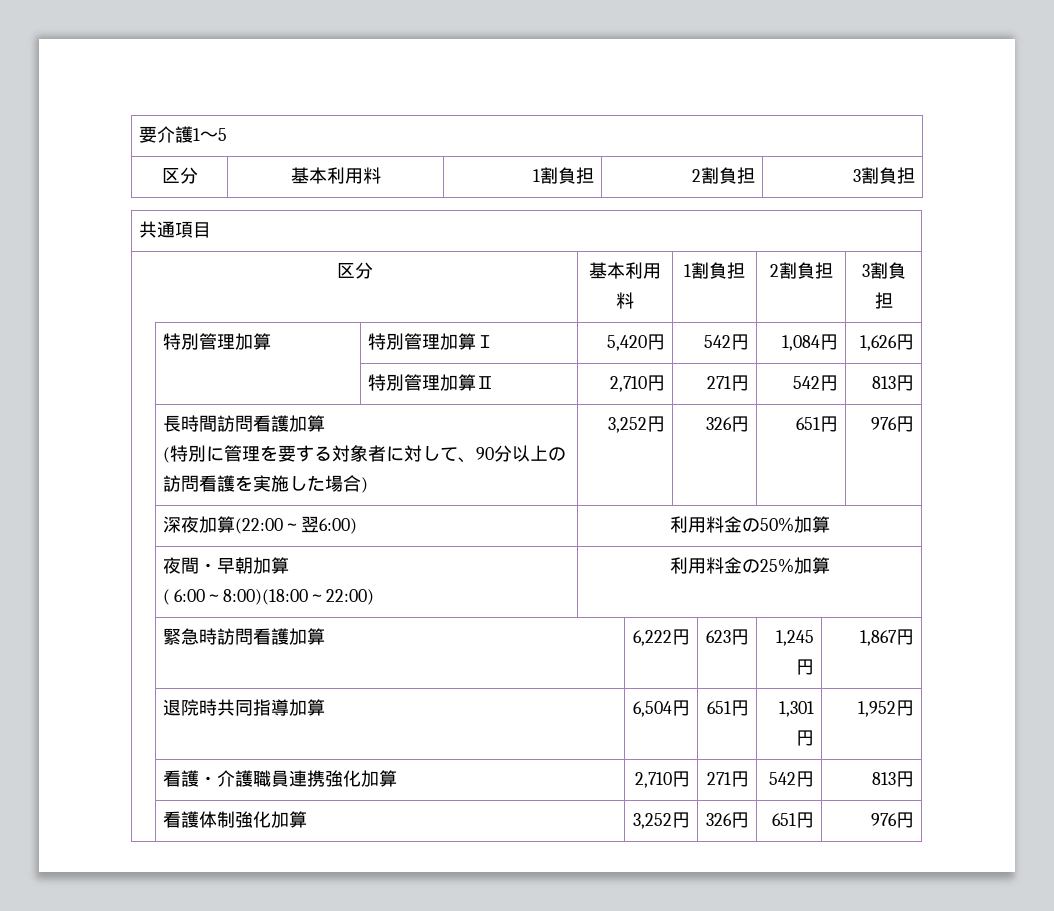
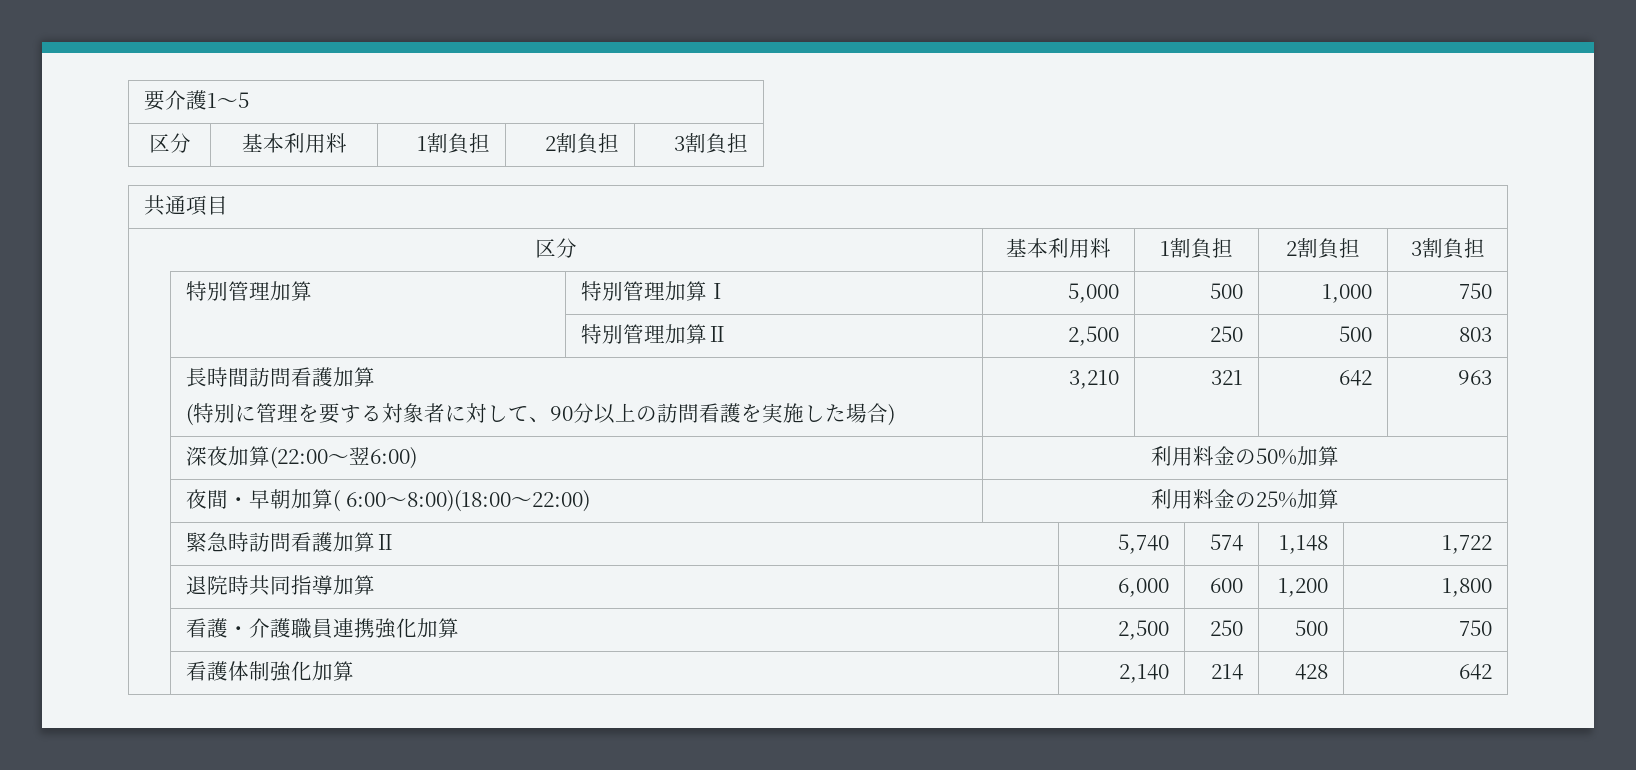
[607,334,666,351] [704,334,750,350] [782,334,839,351] [860,334,915,351] [367,374,494,391] [610,375,666,392] [707,375,750,391] [793,375,839,391] [872,375,915,391] 5,420円 | 542円 | 1,084円 | 1,626円 // | | 特別管理加算Ⅱ | 2,710円 | 271円 | 542円 | 813円 -> [1067,283,1119,303] [1209,283,1243,299] [1321,284,1372,303] [1458,283,1492,299] [581,324,729,344] [1067,326,1119,346] [1209,326,1243,342] [1338,326,1372,342] [1458,327,1492,342] 5,000 | 500 | 1,000 | 750 // | | 特別管理加算Ⅱ | 2,500 | 250 | 500 | 803
[608,416,666,433] [706,416,750,432] [796,416,839,432] [871,416,915,432] 3,252円 | 326円 | 651円 | 976円 -> [1068,370,1119,389] [1210,370,1243,385] [1338,370,1372,386] [1457,370,1492,385] 3,210 | 321 | 642 | 963
(289, 565) // -> (334, 499) none
[633,629,691,646] [706,629,750,645] [776,630,815,646] [796,659,815,675] [860,629,915,646] | 6,222円 | 623円 | 1,245円 | 1,867円 -> [375,534,397,550] [1117,534,1169,554] [1209,534,1243,551] [1278,535,1328,554] [1441,535,1492,554] Ⅱ | 5,740 | 574 | 1,148 | 1,722
[633,700,691,717] [707,700,750,716] [779,701,815,717] [796,730,815,746] [858,700,915,717] 6,504円 | 651円 | 1,301円 | 1,952円 -> [1117,578,1169,597] [1209,578,1243,593] [1277,578,1328,597] [1441,578,1492,597] 6,000 | 600 | 1,200 | 1,800
[635,771,691,788] [707,771,750,787] [769,771,815,787] [872,771,915,787] [162,811,307,828] [633,812,691,829] [706,812,750,828] [772,812,815,828] [871,812,915,828] 2,710円 | 271円 | 542円 | 813円 // | 看護体制強化加算 | 3,252円 | 326円 | 651円 | 976円 -> [1117,620,1169,640] [1209,620,1243,636] [1294,620,1328,636] [1458,620,1492,636] [186,661,355,682] [1118,664,1169,683] [1210,664,1243,680] [1294,664,1328,680] [1458,664,1492,680] 2,500 | 250 | 500 | 750 // | 看護体制強化加算 | 2,140 | 214 | 428 | 642

